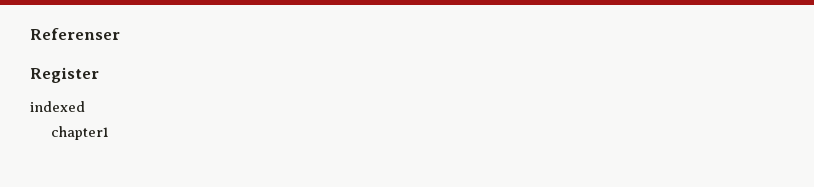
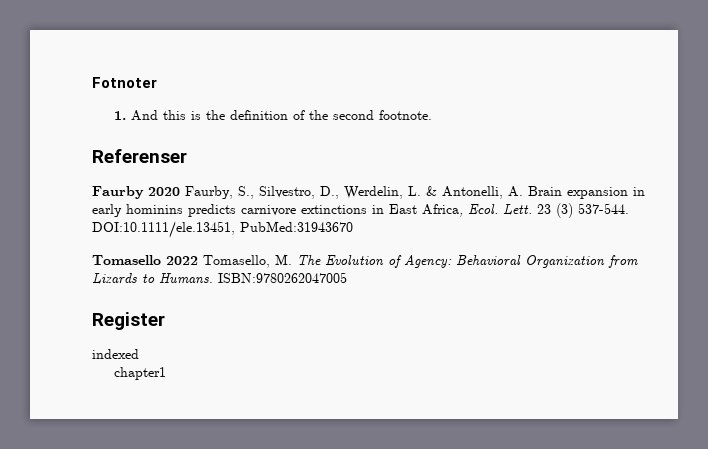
[30,28,120,40] Referenser -> [92,77,157,88] [113,110,432,121] [92,149,187,163] [92,186,645,199] [92,203,629,218] [92,221,353,238] [92,254,638,268] [92,272,347,285] Fotnoter // 1. And this is the definition of the second footnote. // Referenser // Faurby 2020 Faurby, S., Silvestro, D., Werdelin, L. & Antonelli, A. Brain expansion in early hominins predicts carnivore extinctions in East Africa, Ecol. Lett. 23 (3) 537-544. DOI:10.1111/ele.13451, PubMed:31943670 // Tomasello 2022 Tomasello, M. The Evolution of Agency: Behavioral Organization from Lizards to Humans. ISBN:9780262047005

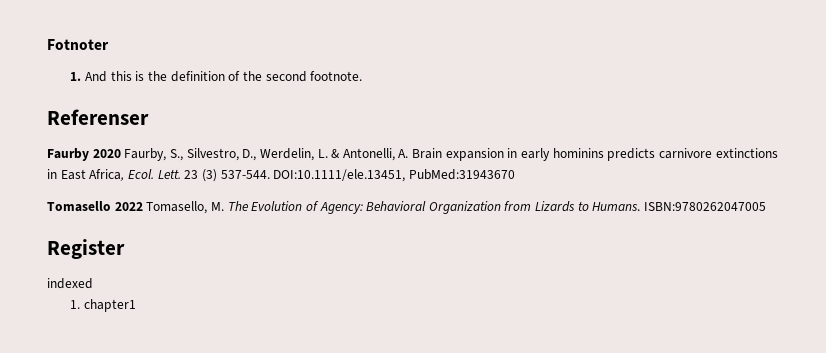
(139, 354) none -> [70,300,81,309] 1.

